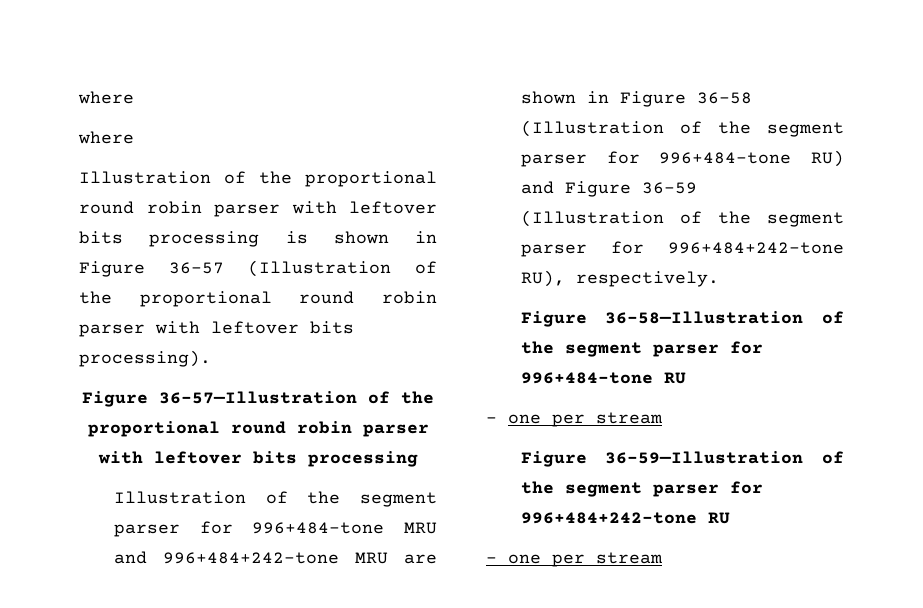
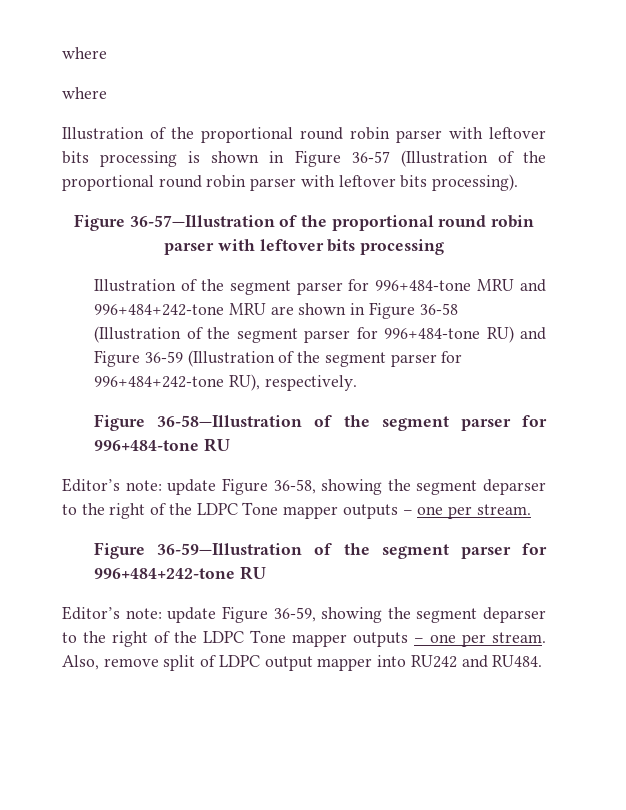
[486,412,663,427] – one per stream -> [62,478,546,495] [62,502,531,519] Editor’s note: update Figure 36-58, showing the segment deparser to the right of the LDPC Tone mapper outputs – one per stream.
[486,552,663,567] – one per stream -> [62,606,546,623] [62,630,546,647] [62,655,543,671] Editor’s note: update Figure 36-59, showing the segment deparser to the right of the LDPC Tone mapper outputs – one per stream. Also, remove split of LDPC output mapper into RU242 and RU484.

